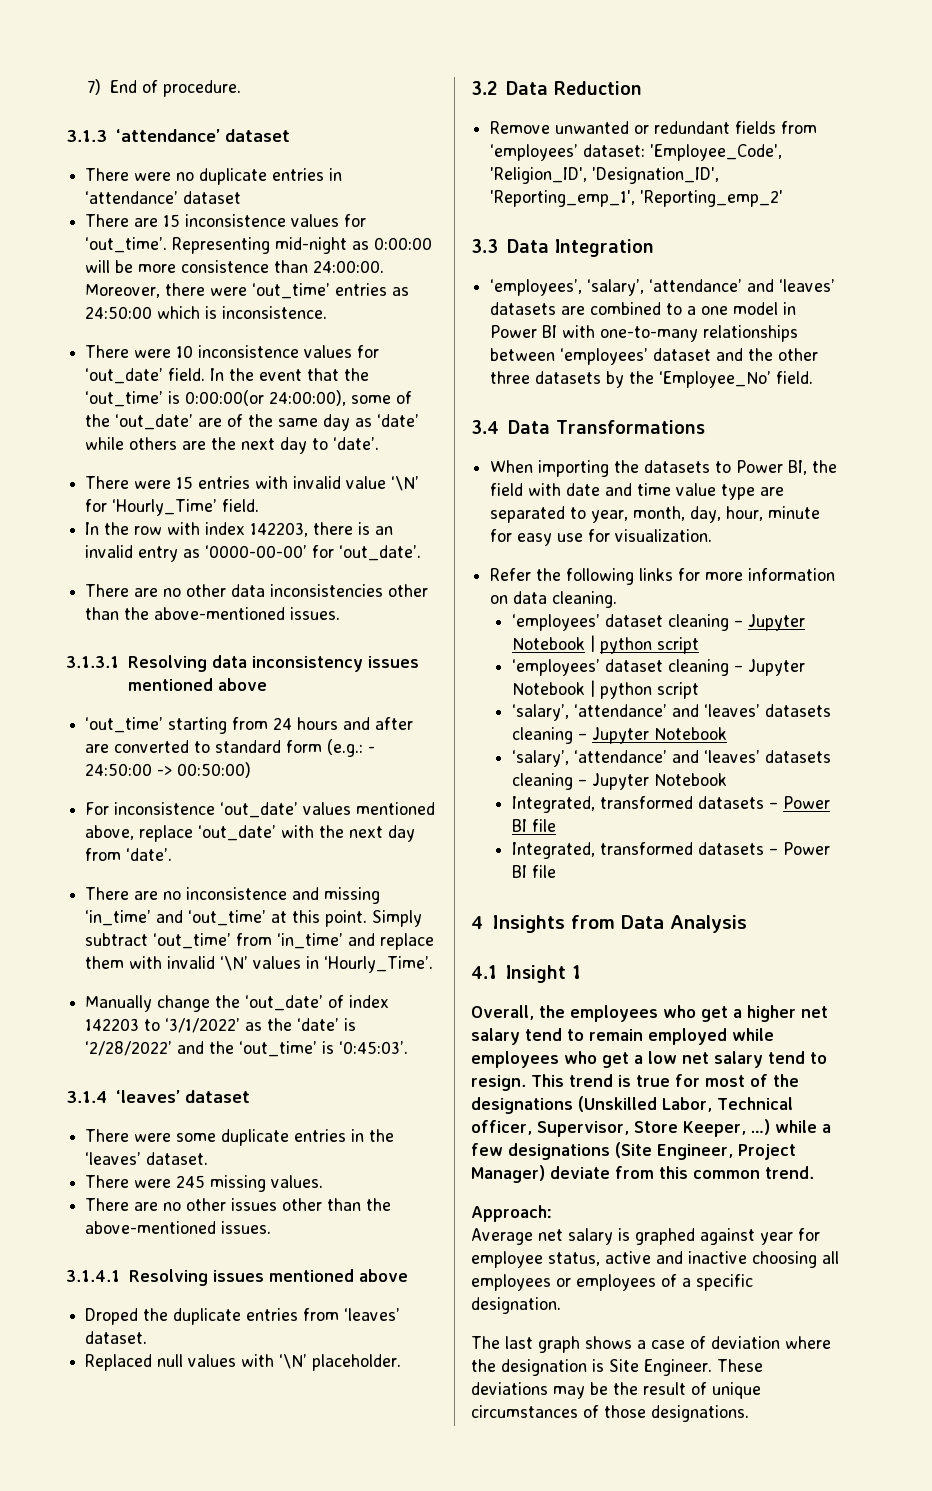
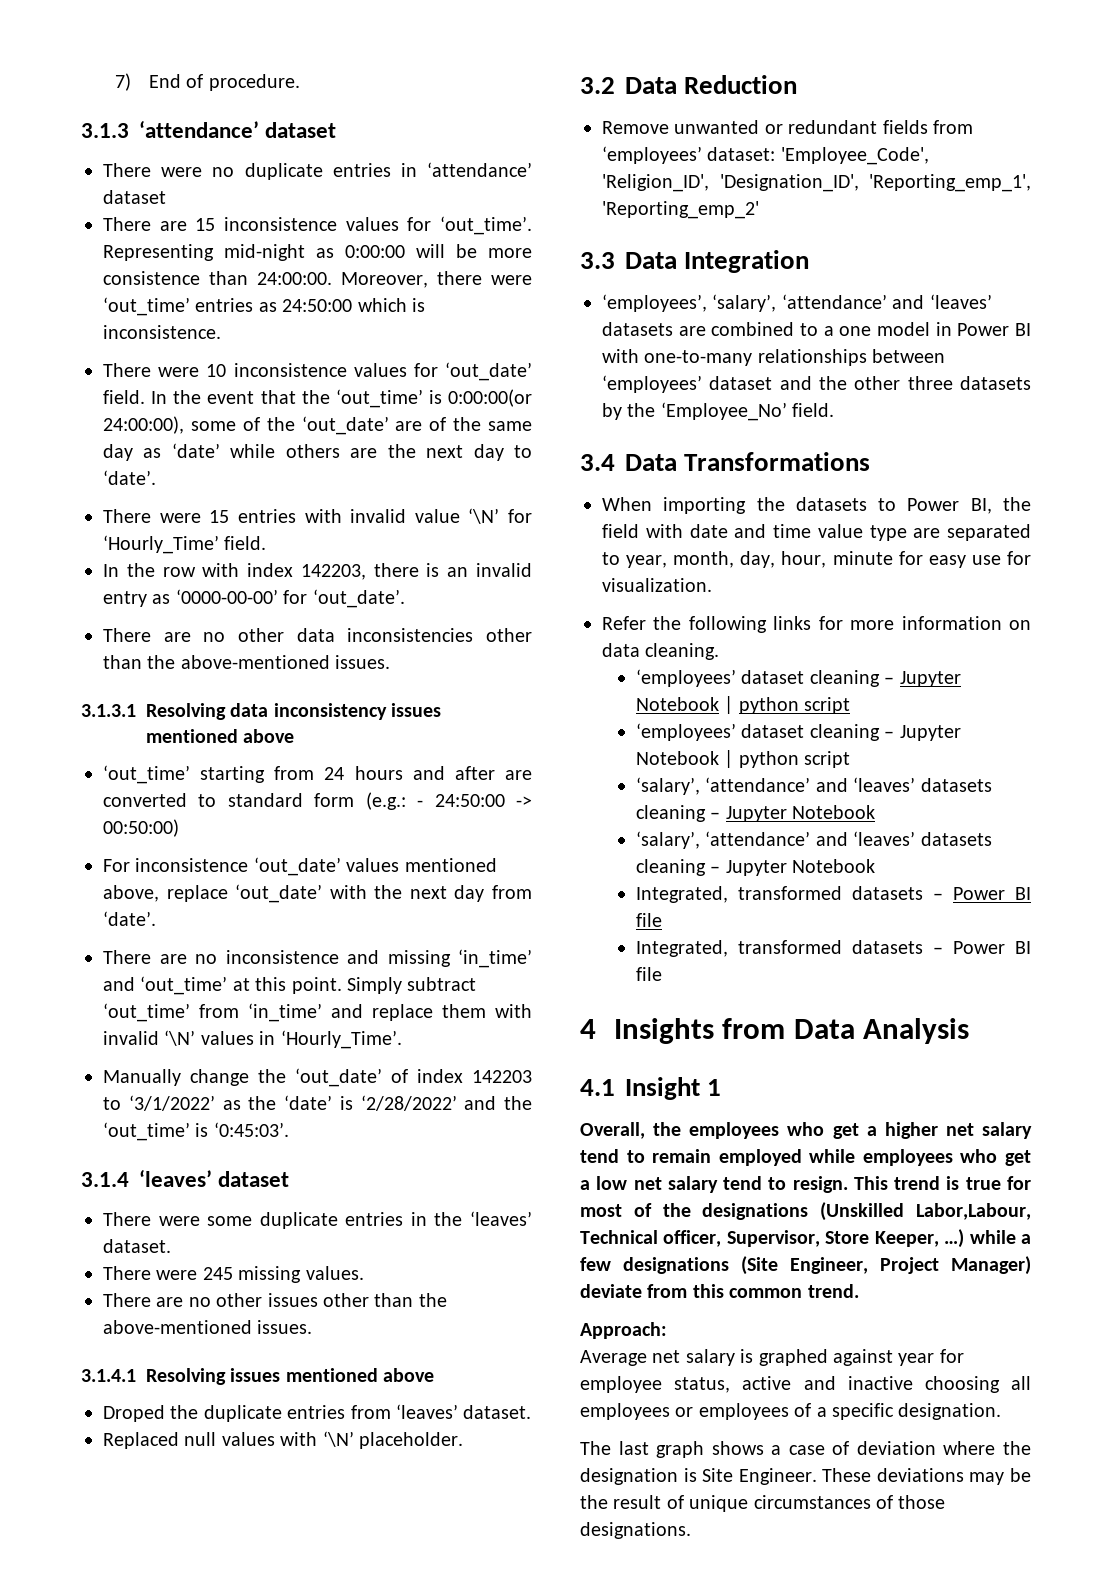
[662,1097,712,1112] Labor, -> [916,1203,1031,1220] Labor,Labour,

